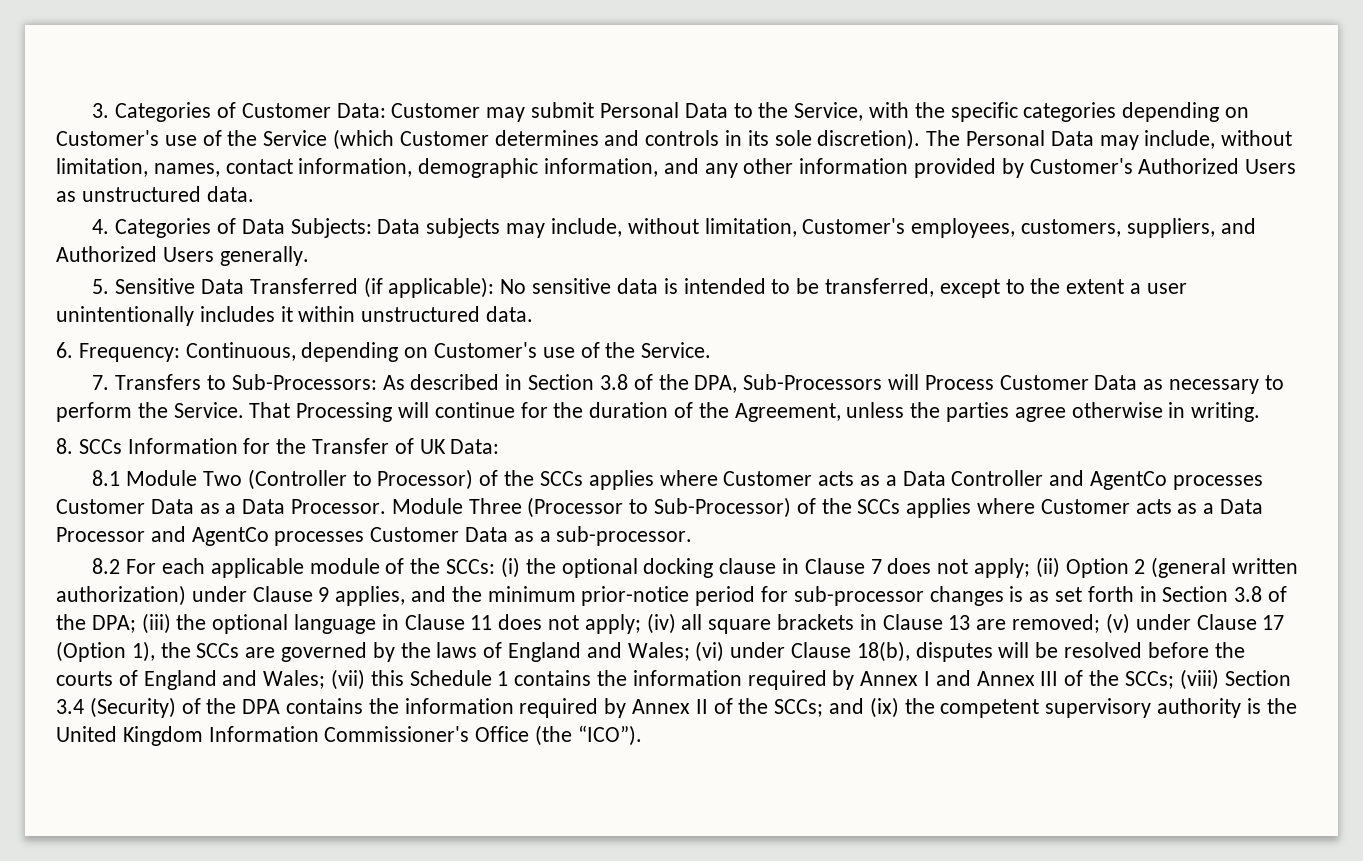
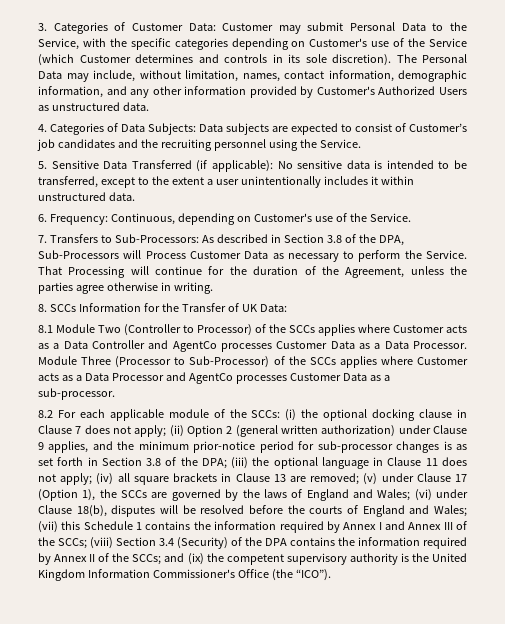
[506,218,1256,238] [56,246,309,266] may include, without limitation, Customer's employees, customers, suppliers, and Authorized Users generally. -> [272,123,467,135] [37,139,361,151] are expected to consist of Customer’s job candidates and the recruiting personnel using the Service.

